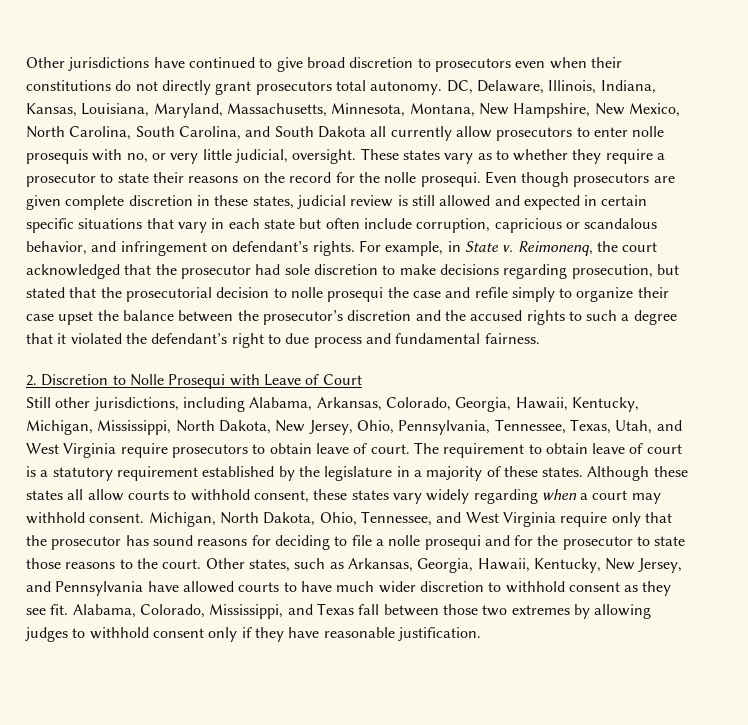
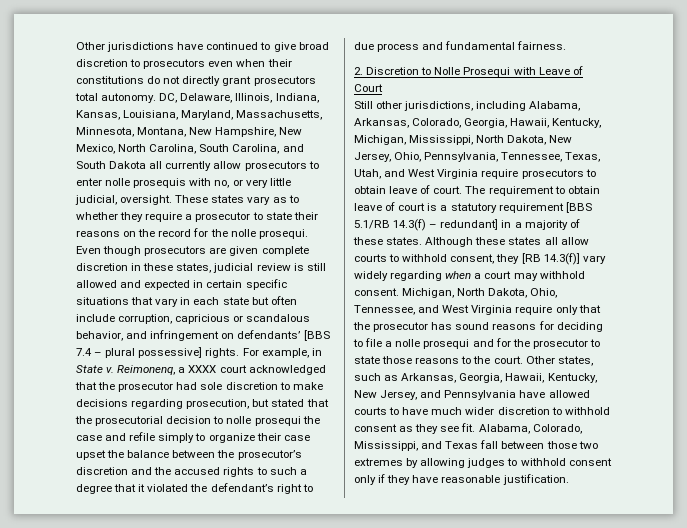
[232,241,309,252] defendant’s -> [237,330,330,341] [76,347,203,358] defendants’ [BBS 7.4 – plural possessive]
[596,241,618,252] the -> [178,365,217,373] a XXXX
[202,466,393,481] established by the legislature -> [565,202,592,213] [354,219,499,231] [BBS 5.1/RB 14.3(f) – redundant]
[313,489,389,500] these states -> [496,253,580,265] they [RB 14.3(f)]

